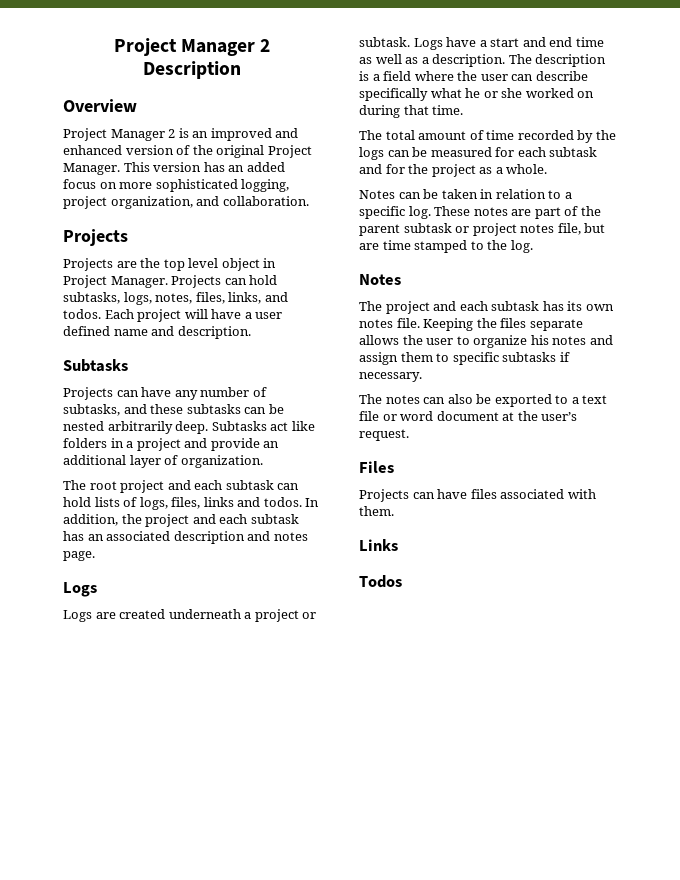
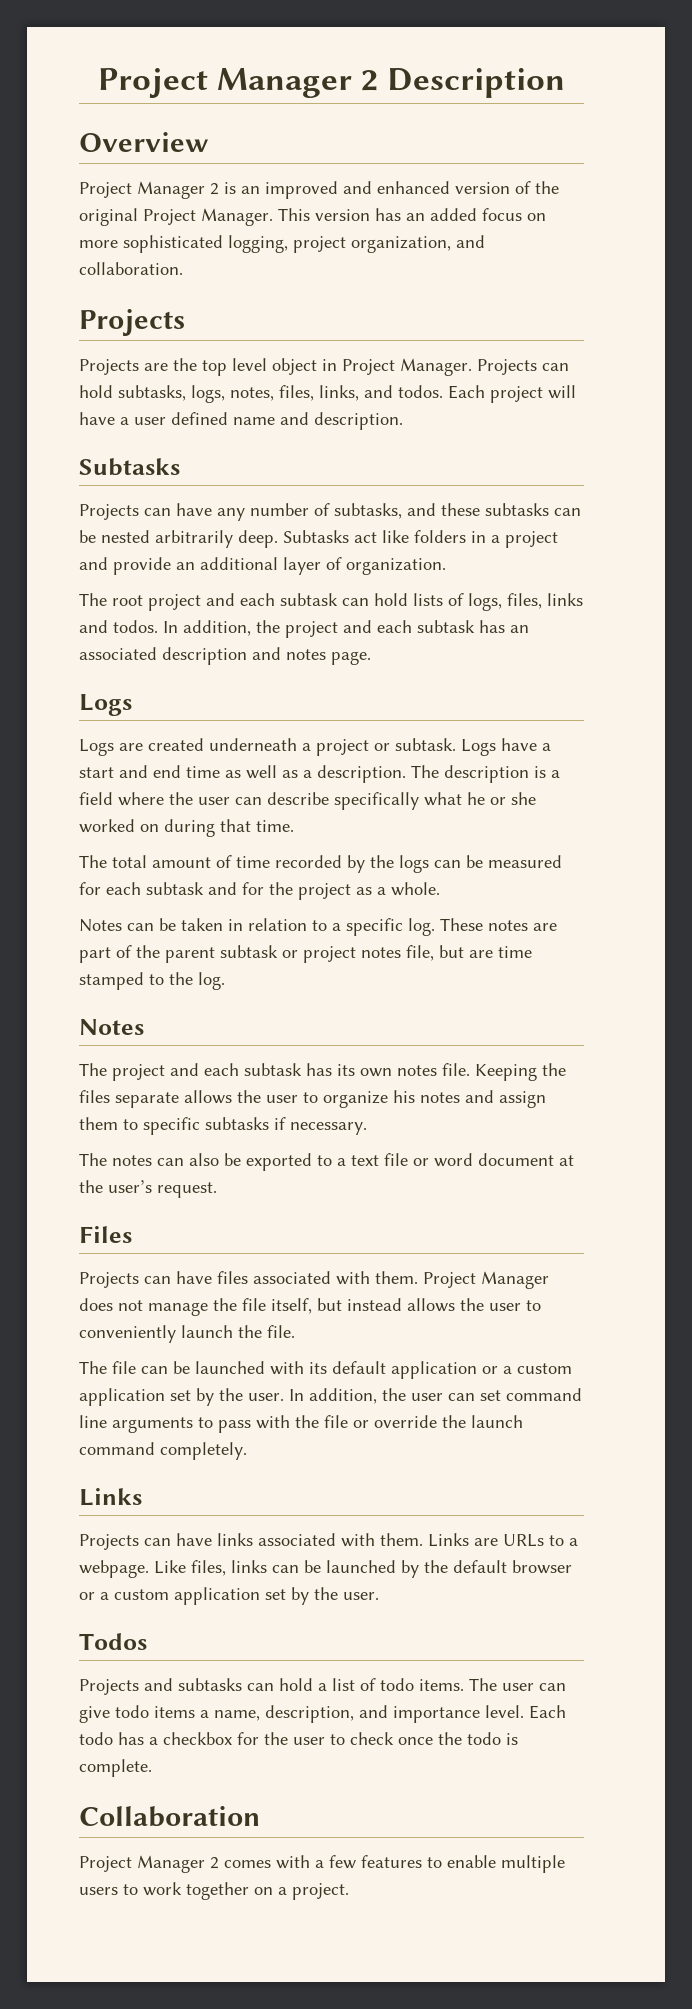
[359,539,398,551] [359,575,402,588] // Links // Todos -> [423,1271,549,1289] [79,1298,541,1316] [79,1325,295,1343] [79,1361,572,1379] [79,1388,582,1406] [79,1415,523,1433] [79,1442,247,1460] [79,1488,142,1506] [79,1533,578,1550] [79,1560,572,1578] [79,1587,379,1605] [79,1633,147,1650] [79,1678,566,1695] [79,1705,566,1723] [79,1732,518,1745] [79,1759,152,1777] [79,1806,260,1827] [79,1855,565,1873] [79,1882,349,1900] Project Manager does not manage the file itself, but instead allows the user to conveniently launch the file. // The file can be launched with its default application or a custom application set by the user. In addition, the user can set command line arguments to pass with the file or override the launch command completely. // Links // Projects can have links associated with them. Links are URLs to a webpage. Like files, links can be launched by the default browser or a custom application set by the user. // Todos // Projects and subtasks can hold a list of todo items. The user can give todo items a name, description, and importance level. Each todo has a checkbox for the user to check once the todo is complete. // Collaboration // Project Manager 2 comes with a few features to enable multiple users to work together on a project.

